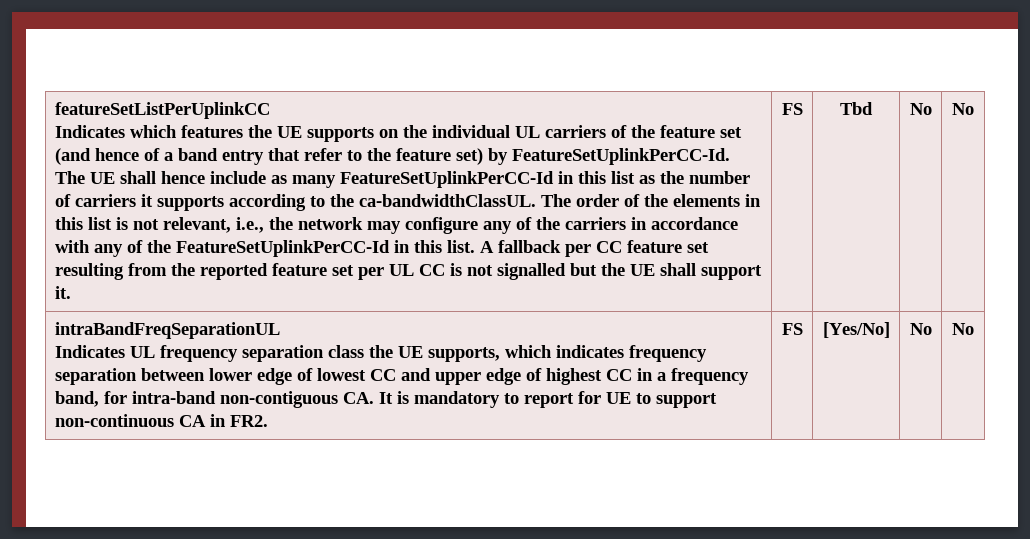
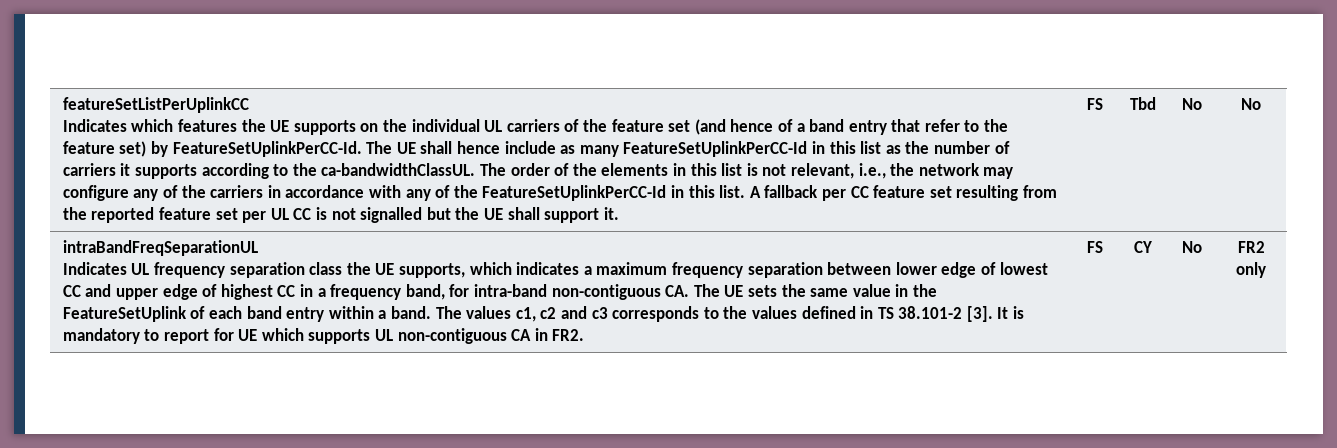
(624, 351) none -> [583,262,668,275] a maximum
(374, 398) none -> [693,284,937,297] [62,306,993,322] The UE sets the same value in the FeatureSetUplink of each band entry within a band. The values c1, c2 and c3 corresponds to the values defined in TS 38.101-2 [3].
[635,393,717,408] [54,414,174,427] to support non-continuous -> [261,328,507,344] which supports UL non-contiguous
[822,322,890,338] [909,323,932,335] [952,323,974,335] [Yes/No] | No | No -> [1133,241,1152,253] [1182,241,1202,253] [1237,241,1265,253] [1236,262,1266,278] CY | No | FR2 only

